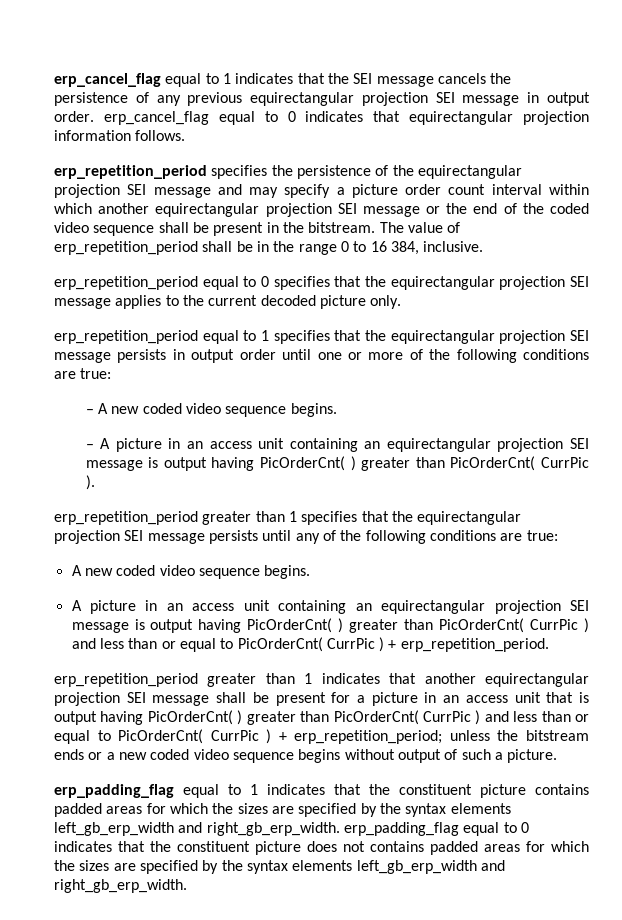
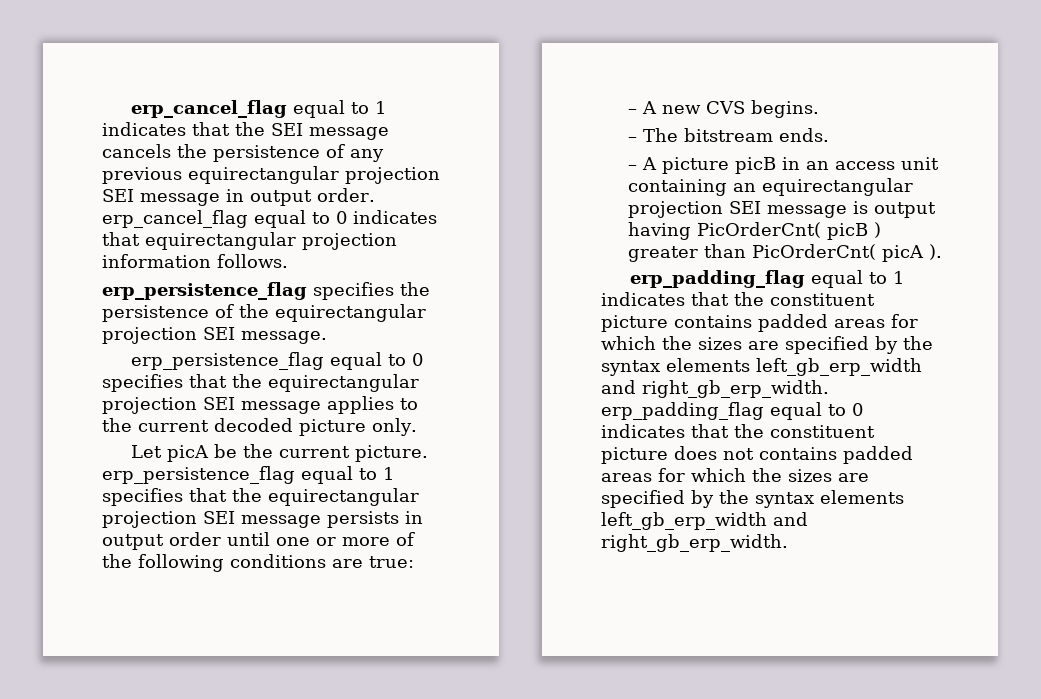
[54,165,207,179] erp_repetition_period -> [102,282,307,300] erp_persistence_flag
[153,184,589,198] [54,203,589,217] [54,222,461,236] [54,241,484,255] [54,276,198,290] message and may specify a picture order count interval within which another equirectangular projection SEI message or the end of the coded video sequence shall be present in the bitstream. The value of erp_repetition_period shall be in the range 0 to 16 384, inclusive. // erp_repetition_period -> [241,331,327,344] [131,352,325,370] message. // erp_persistence_flag
[54,330,198,344] erp_repetition_period -> [131,444,429,462] [102,466,295,484] Let picA be the current picture. erp_persistence_flag
[142,403,337,417] coded video sequence begins. -> [705,100,819,118] [627,128,829,142] CVS begins. // – The bitstream ends.
(162, 445) none -> [734,157,776,174] picB
[350,456,589,471] ) greater than PicOrderCnt( CurrPic -> [826,222,881,240] [627,244,924,262] picB ) greater than PicOrderCnt( picA
[54,511,522,525] [54,530,558,544] [71,565,311,579] [71,600,589,614] [71,618,589,633] [71,637,549,652] [54,673,589,687] [54,692,589,706] [54,710,589,725] [54,729,589,744] [54,749,558,763] // erp_repetition_period greater than 1 specifies that the equirectangular projection SEI message persists until any of the following conditions are true: // A new coded video sequence begins. // A picture in an access unit containing an equirectangular projection SEI message is output having PicOrderCnt( ) greater than PicOrderCnt( CurrPic ) and less than or equal to PicOrderCnt( CurrPic ) + erp_repetition_period. // erp_repetition_period greater than 1 indicates that another equirectangular projection SEI message shall be present for a picture in an access unit that is output having PicOrderCnt( ) greater than PicOrderCnt( CurrPic ) and less than or equal to PicOrderCnt( CurrPic ) + erp_repetition_period; unless the bitstream ends or a new coded video sequence begins without output of such a picture. -> (942, 252) none

